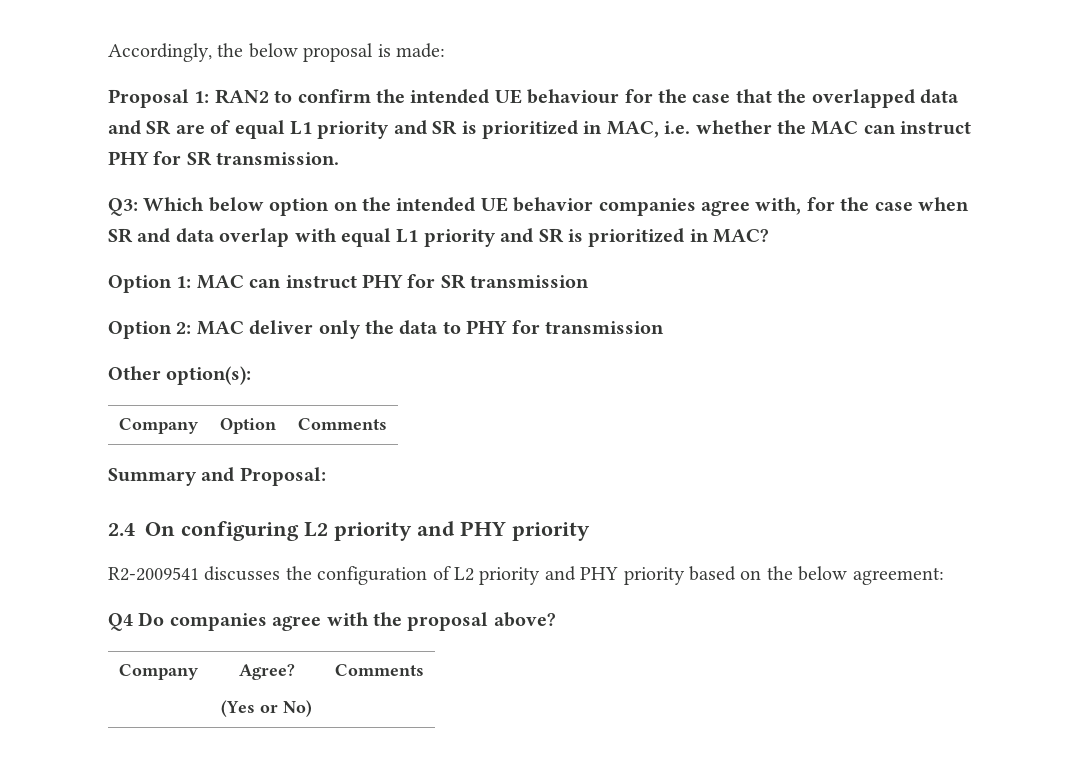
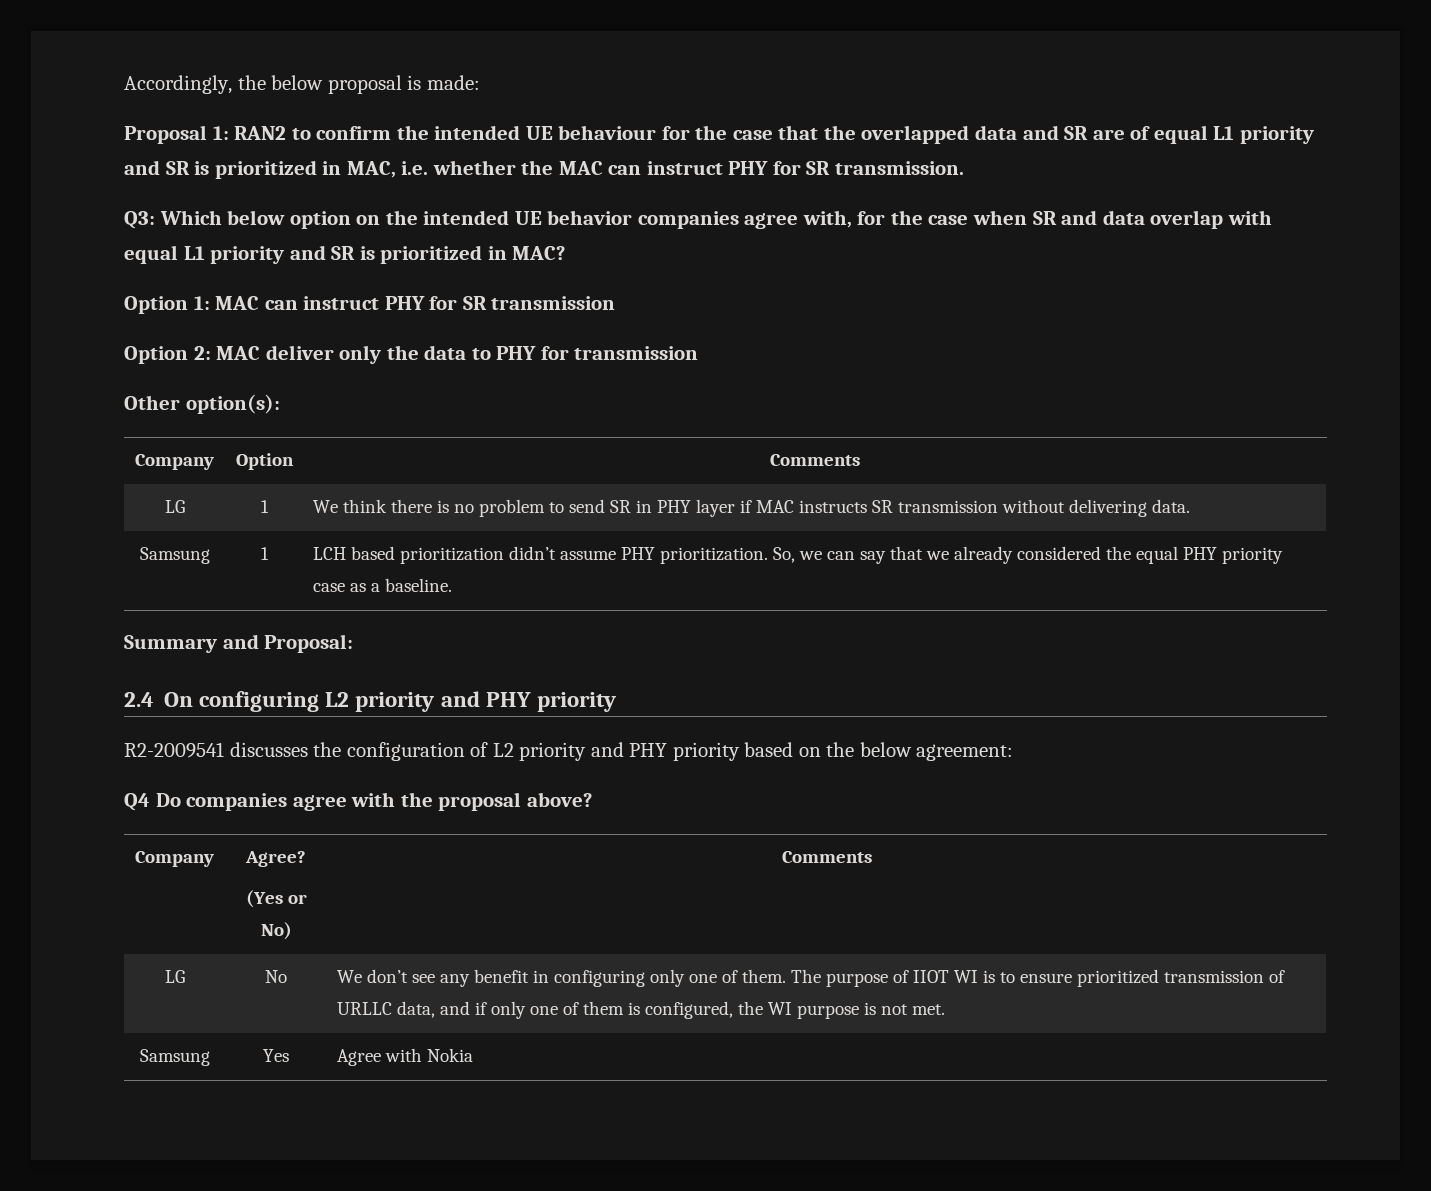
(387, 424) none -> [164,500,185,513] [260,500,269,513] [313,499,1191,517] [139,547,210,564] [260,547,269,560] [313,546,1284,564] [313,578,453,592] // LG | 1 | We think there is no problem to send SR in PHY layer if MAC instructs SR transmission without delivering data. // Samsung | 1 | LCH based prioritization didn’t assume PHY prioritization. So, we can say that we already considered the equal PHY priority case as a baseline.
(424, 670) none -> [164,970,185,983] [265,970,287,983] [337,969,1286,987] [337,1001,946,1019] [139,1049,210,1066] [263,1049,289,1062] [337,1048,474,1066] // LG | No | We don’t see any benefit in configuring only one of them. The purpose of IIOT WI is to ensure prioritized transmission of URLLC data, and if only one of them is configured, the WI purpose is not met. // Samsung | Yes | Agree with Nokia

